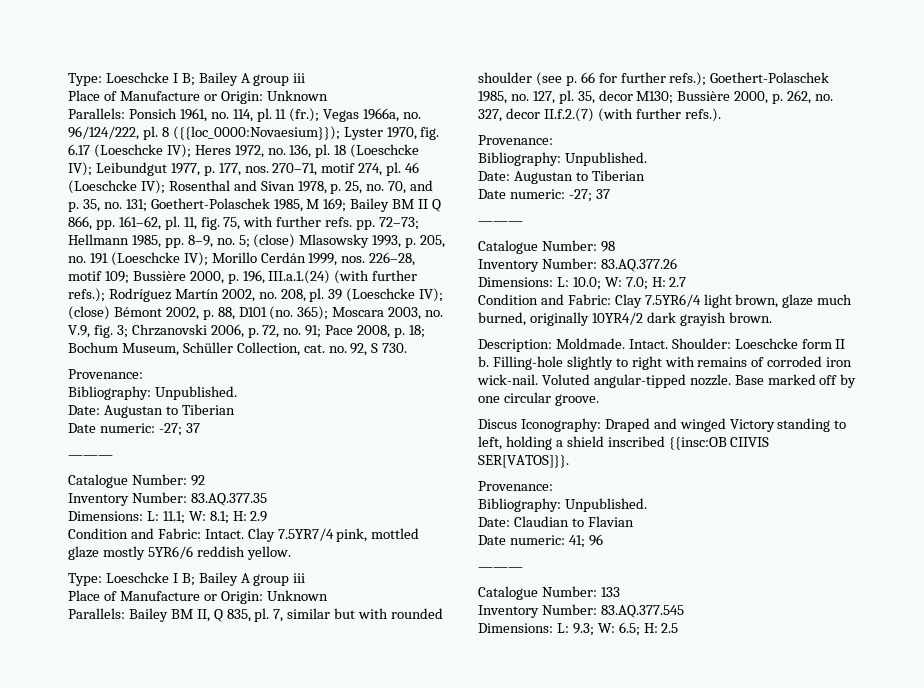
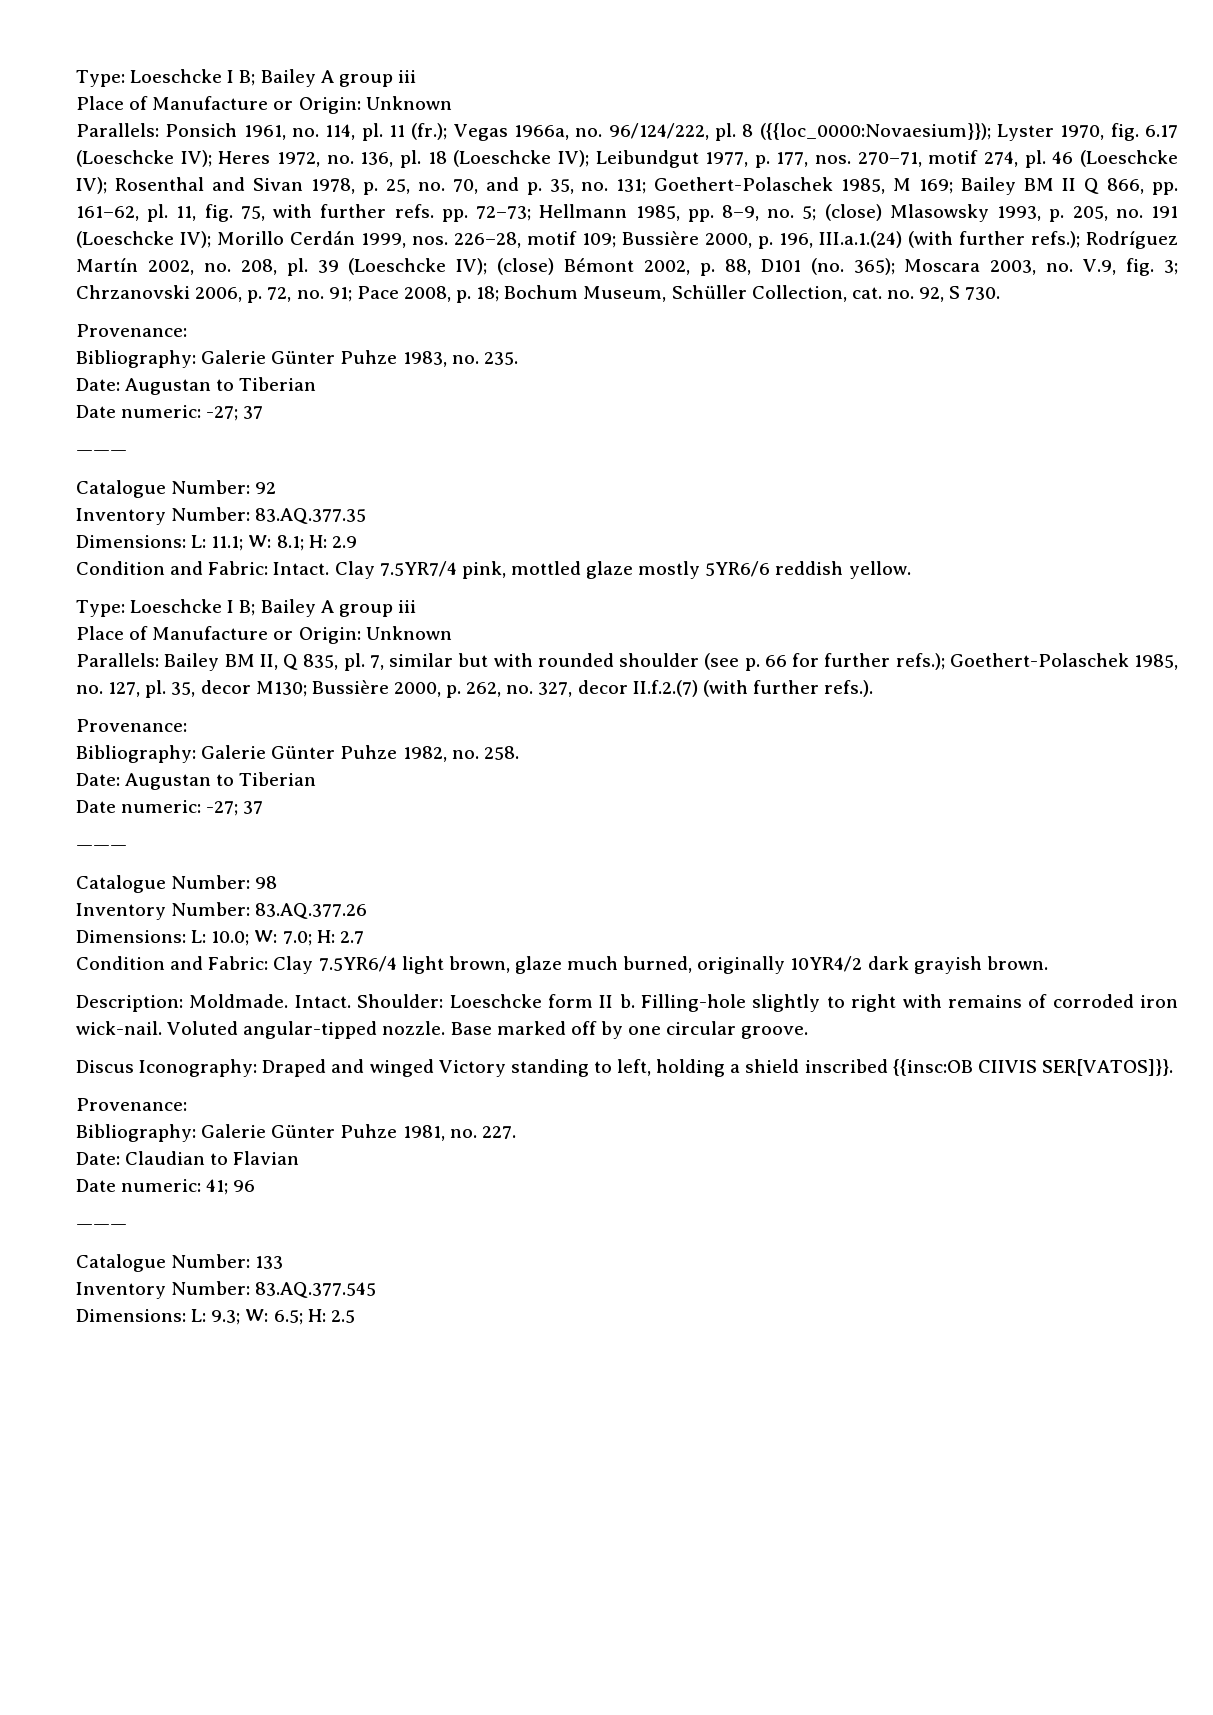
[154,386,237,400] Unpublished. -> [201,350,518,367] Galerie Günter Puhze 1983, no. 235.
[564,152,647,166] Unpublished. -> [201,745,519,762] Galerie Günter Puhze 1982, no. 258.
[564,498,647,512] Unpublished. -> [201,1124,516,1141] Galerie Günter Puhze 1981, no. 227.

